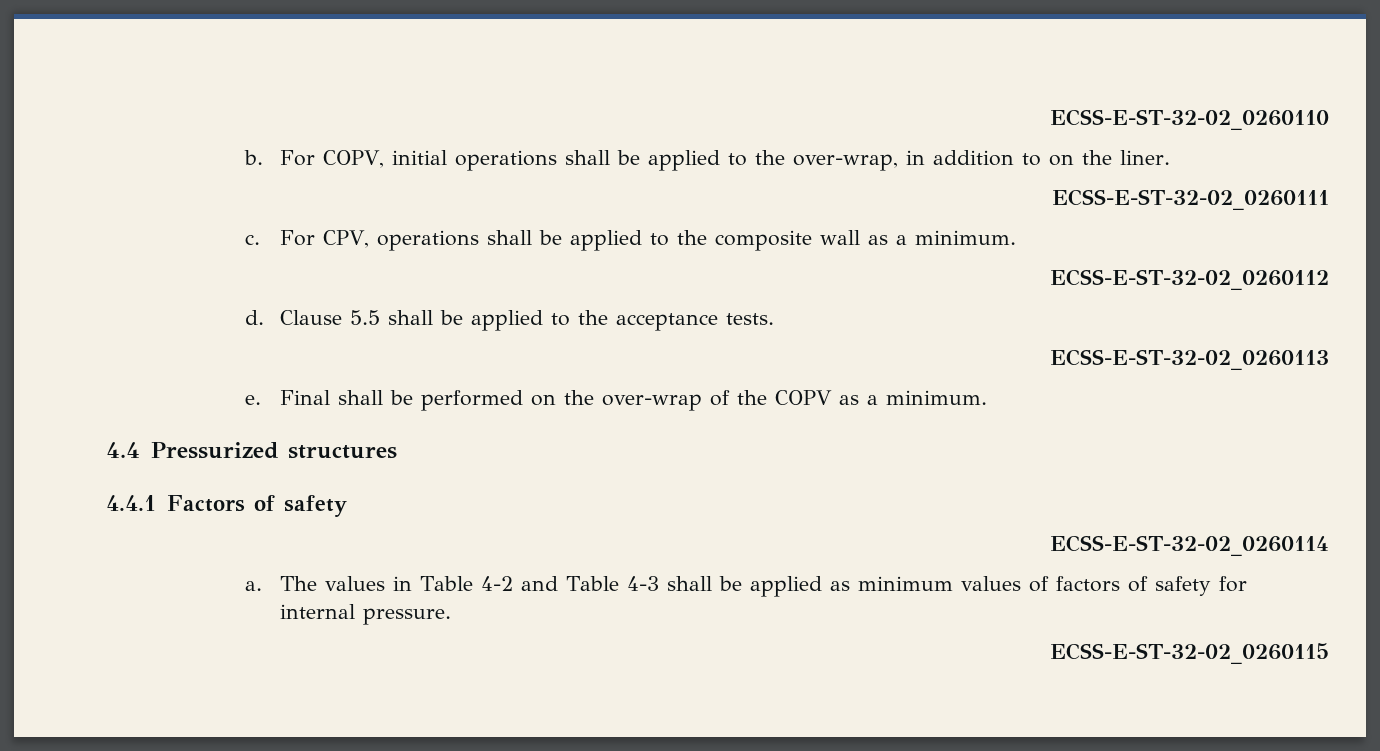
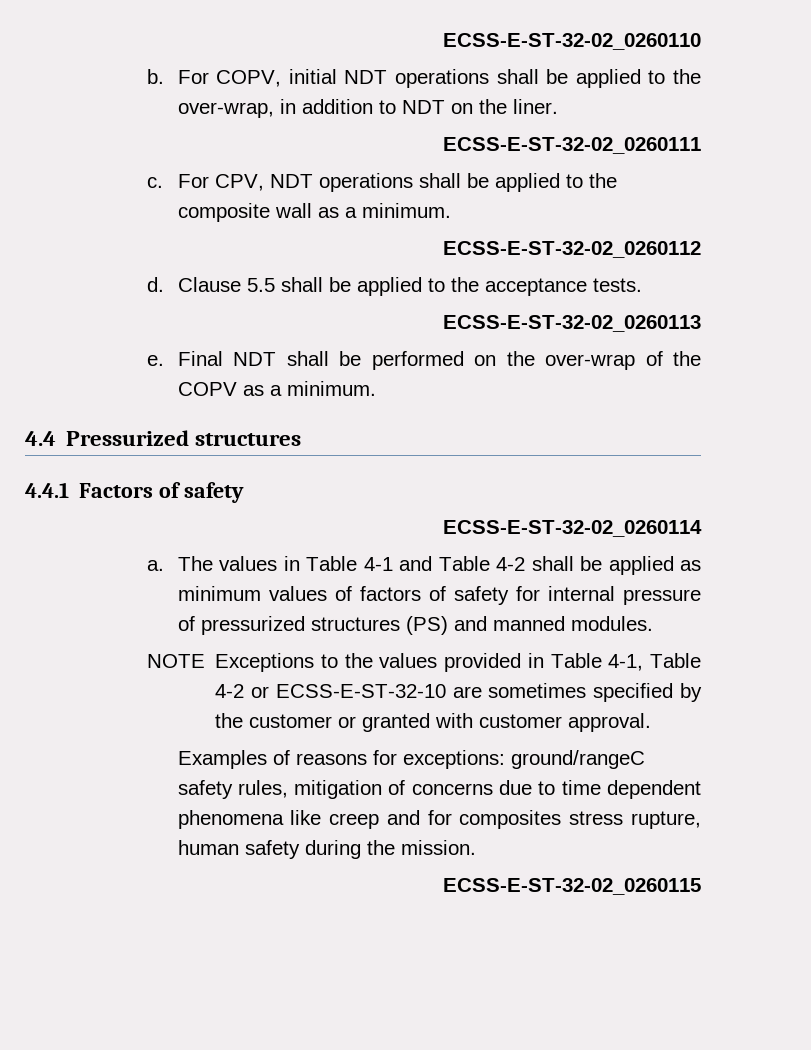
(447, 157) none -> [344,70,388,84] NDT
(1041, 159) none -> [401,100,445,114] NDT
(370, 239) none -> [269,174,313,188] NDT
(331, 397) none -> [233,352,277,366] NDT
[480,576,513,591] 4-2 -> [363,557,393,571] 4-1
[626,576,659,591] 4-3 -> [496,557,526,571] 4-2
[363,608,452,625] pressure. -> [623,589,701,605] [177,616,653,635] [147,653,701,672] [215,683,702,702] [215,713,652,732] [177,750,645,769] [177,780,701,799] [177,810,701,829] [177,840,476,859] pressure of pressurized structures (PS) and manned modules. // NOTE Exceptions to the values provided in Table 4-1, Table 4-2 or ECSS-E-ST-32-10 are sometimes specified by the customer or granted with customer approval. // Examples of reasons for exceptions: ground/rangeC safety rules, mitigation of concerns due to time dependent phenomena like creep and for composites stress rupture, human safety during the mission.

